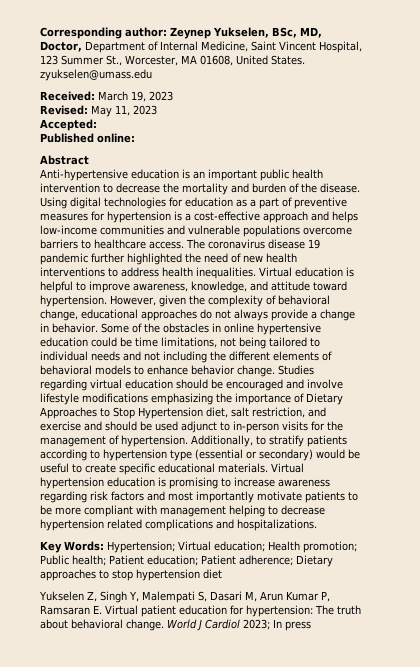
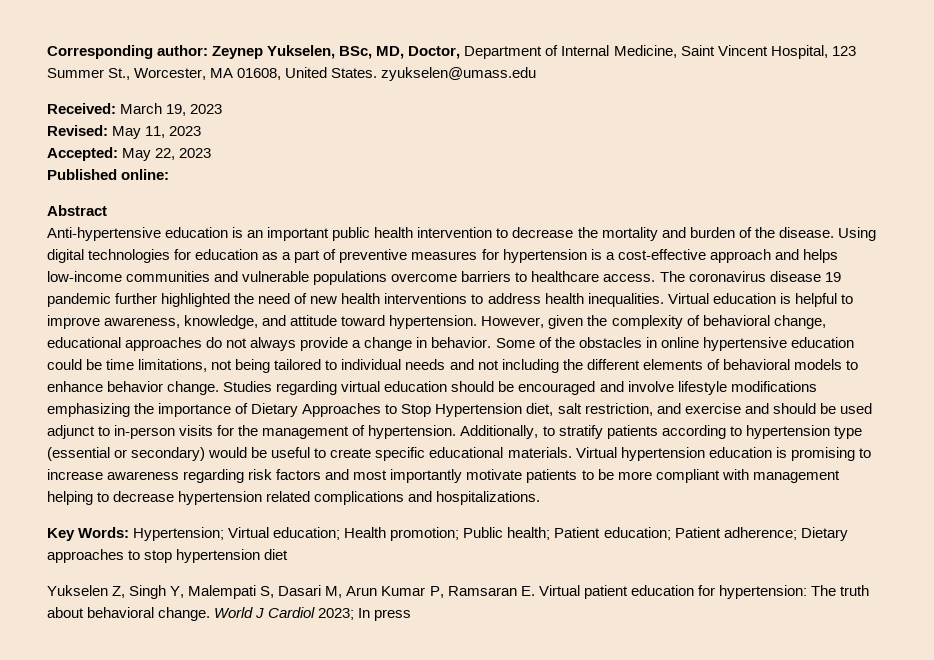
(97, 125) none -> [122,148,212,161] May 22, 2023

